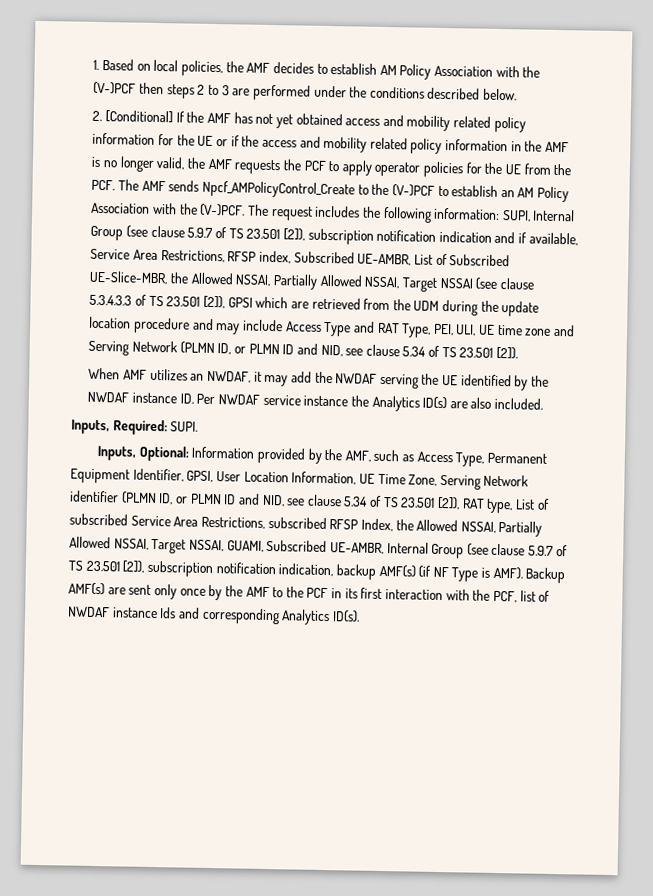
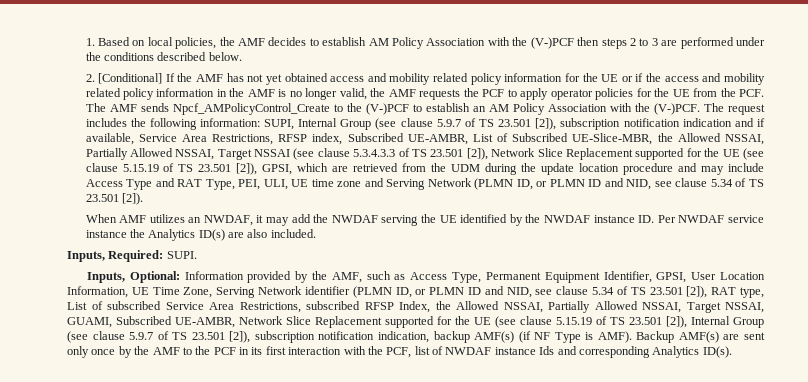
[227,297,253,308] GPSI -> [491,148,764,160] [85,163,293,175] Network Slice Replacement supported for the UE (see clause 5.15.19 of TS 23.501 [2]), GPSI,
(384, 548) none -> [239,316,687,328] Network Slice Replacement supported for the UE (see clause 5.15.19 of TS 23.501 [2]),

